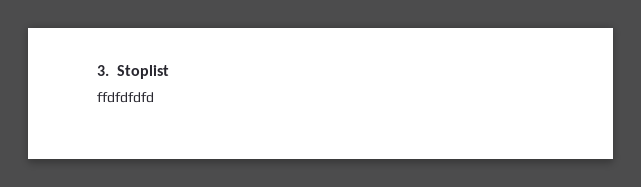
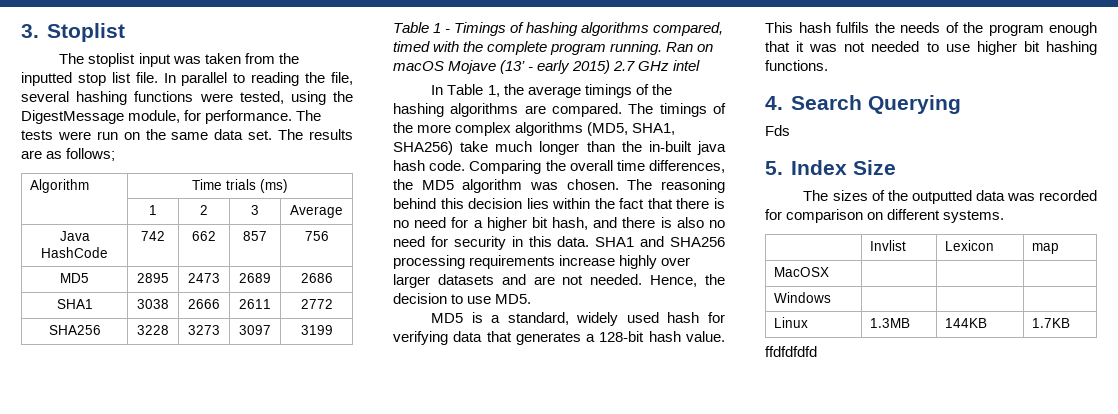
(170, 72) none -> [59,53,299,67] [21,72,353,86] [21,91,353,105] [21,110,322,124] [21,129,353,140] [21,148,116,161] [29,179,89,193] [192,179,288,193] [149,205,157,215] [200,205,208,215] [251,205,259,215] [290,205,343,218] [59,231,90,241] [41,247,108,258] [141,231,165,241] [192,231,216,241] [243,231,267,241] [304,231,329,241] [60,273,89,283] [137,273,169,283] [188,273,220,283] [239,273,271,283] [300,273,333,283] [56,299,93,309] [137,299,169,309] [188,299,220,309] [239,299,271,309] [300,299,333,309] [48,325,101,335] [137,325,169,335] [188,325,220,335] [239,325,271,335] [300,325,333,335] [393,22,724,36] [393,41,714,55] [393,60,701,74] [431,84,672,98] [393,103,726,117] [393,122,676,136] [393,141,726,155] [393,160,725,174] [393,179,725,193] [393,198,725,209] [393,217,725,231] [393,236,725,250] [393,255,691,269] [393,274,725,288] [393,293,532,304] [431,312,726,326] [393,331,725,345] [765,22,1097,36] [765,41,1097,55] [765,60,828,71] [765,95,961,114] [765,125,790,136] [765,160,896,175] [803,190,1097,204] [765,209,1005,223] [869,240,906,251] [944,240,994,251] [1031,243,1059,254] [773,267,829,277] [773,292,831,303] [773,317,808,328] [869,318,910,328] [944,318,987,328] [1031,318,1070,328] // The stoplist input was taken from the inputted stop list file. In parallel to reading the file, several hashing functions were tested, using the DigestMessage module, for performance. The tests were run on the same data set. The results are as follows; // Algorithm | Time trials (ms) // | 1 | 2 | 3 | Average // Java HashCode | 742 | 662 | 857 | 756 // MD5 | 2895 | 2473 | 2689 | 2686 // SHA1 | 3038 | 2666 | 2611 | 2772 // SHA256 | 3228 | 3273 | 3097 | 3199 // Table 1 - Timings of hashing algorithms compared, timed with the complete program running. Ran on macOS Mojave (13’ - early 2015) 2.7 GHz intel // In Table 1, the average timings of the hashing algorithms are compared. The timings of the more complex algorithms (MD5, SHA1, SHA256) take much longer than the in-built java hash code. Comparing the overall time differences, the MD5 algorithm was chosen. The reasoning behind this decision lies within the fact that there is no need for a higher bit hash, and there is also no need for security in this data. SHA1 and SHA256 processing requirements increase highly over larger datasets and are not needed. Hence, the decision to use MD5. // MD5 is a standard, widely used hash for verifying data that generates a 128-bit hash value. This hash fulfils the needs of the program enough that it was not needed to use higher bit hashing functions. // 4. Search Querying // Fds // 5. Index Size // The sizes of the outputted data was recorded for comparison on different systems. // | Invlist | Lexicon | map // MacOSX | | | // Windows | | | // Linux | 1.3MB | 144KB | 1.7KB

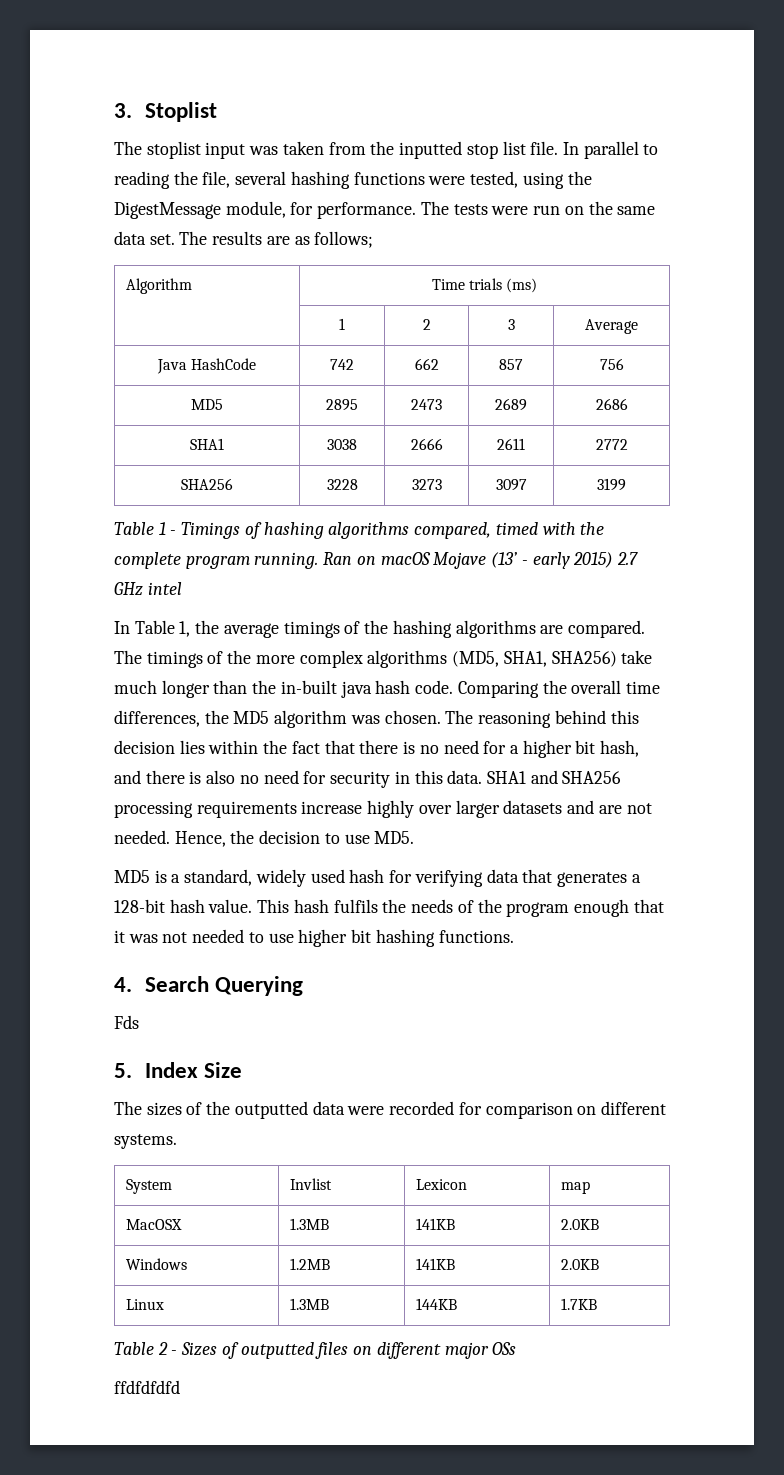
[1006,193,1035,201] was -> [347,1106,385,1115] were
(1005, 216) none -> [125,1179,172,1194] System
[773,292,831,303] [773,317,808,328] [869,318,910,328] [944,318,987,328] [1031,318,1070,328] | | // Windows | | | // Linux | 1.3MB | 144KB | 1.7KB -> [289,1218,329,1230] [415,1218,455,1230] [560,1219,599,1230] [125,1258,187,1270] [289,1258,330,1270] [415,1258,455,1270] [560,1259,599,1270] [125,1299,164,1310] [289,1298,329,1310] [415,1298,457,1310] [560,1298,597,1310] [114,1342,517,1359] 1.3MB | 141KB | 2.0KB // Windows | 1.2MB | 141KB | 2.0KB // Linux | 1.3MB | 144KB | 1.7KB // Table 2 - Sizes of outputted files on different major OSs

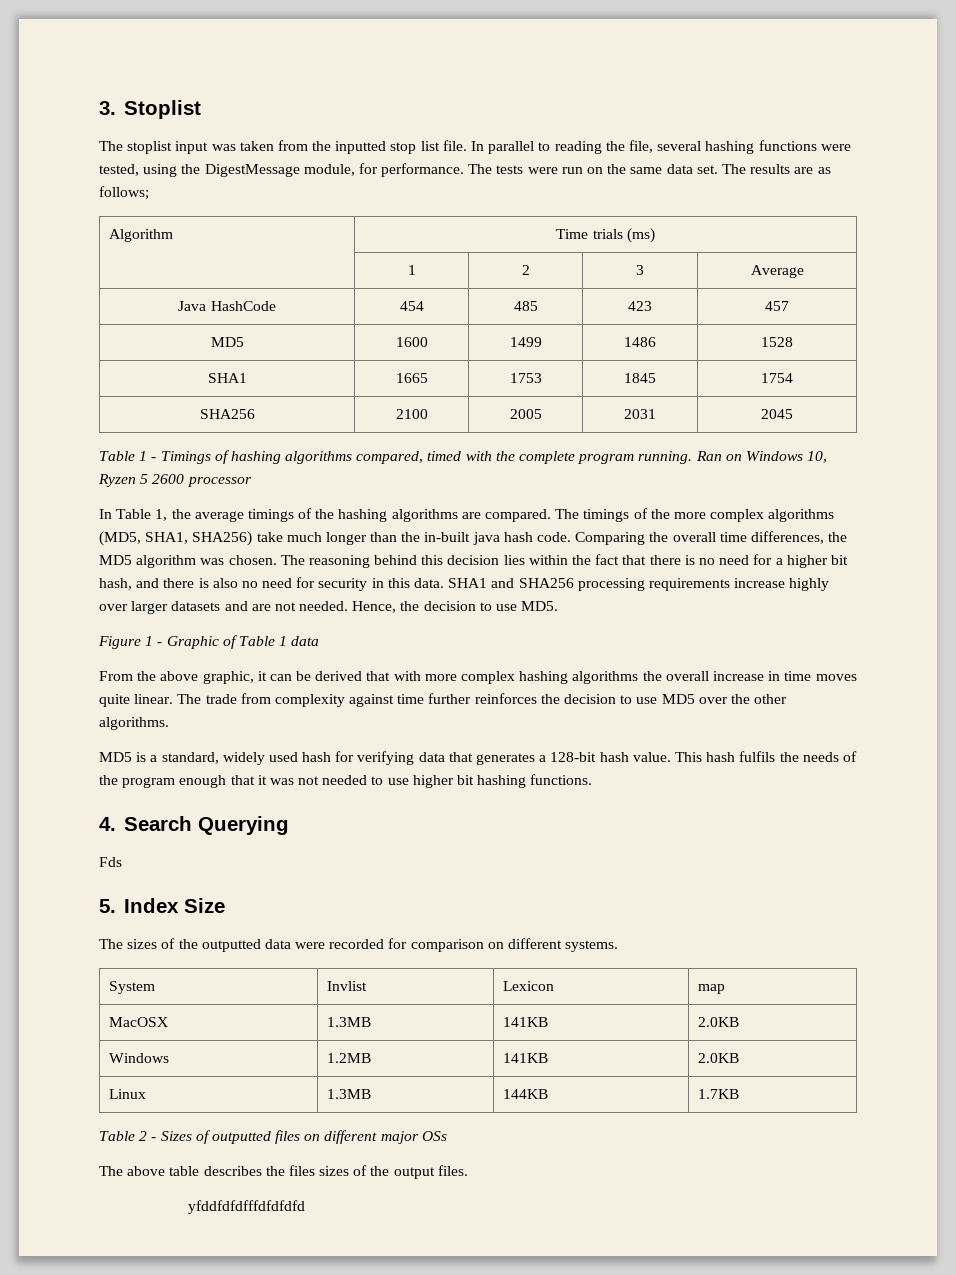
[330,359,354,370] [414,358,439,370] [499,359,523,370] [599,358,624,370] [191,399,223,410] [326,399,358,411] [411,399,442,410] [495,398,527,411] [595,398,628,410] [190,438,224,450] [327,439,357,450] [410,438,443,450] [497,438,525,450] [595,439,628,450] [181,478,233,490] [326,479,358,490] [411,479,442,490] [495,479,527,491] [597,478,626,491] 742 | 662 | 857 | 756 // MD5 | 2895 | 2473 | 2689 | 2686 // SHA1 | 3038 | 2666 | 2611 | 2772 // SHA256 | 3228 | 3273 | 3097 | 3199 -> [399,301,424,311] [513,301,538,311] [628,301,652,311] [765,301,789,311] [210,337,244,347] [395,337,428,347] [509,337,542,347] [624,337,656,347] [761,337,793,347] [207,373,247,383] [395,373,428,383] [509,373,542,383] [624,373,656,383] [761,373,793,383] [199,409,255,419] [395,409,428,419] [509,409,542,419] [624,409,656,419] [761,409,793,419] 454 | 485 | 423 | 457 // MD5 | 1600 | 1499 | 1486 | 1528 // SHA1 | 1665 | 1753 | 1845 | 1754 // SHA256 | 2100 | 2005 | 2031 | 2045
[380,552,638,569] [114,582,182,596] macOS Mojave (13’ - early 2015) 2.7 GHz intel -> [745,451,828,463] [98,474,252,487] Windows 10, Ryzen 5 2600 processor
(415, 837) none -> [98,635,320,649] [99,671,857,684] [99,693,788,707] [99,717,169,730] // Figure 1 - Graphic of Table 1 data // From the above graphic, it can be derived that with more complex hashing algorithms the overall increase in time moves quite linear. The trade from complexity against time further reinforces the decision to use MD5 over the other algorithms.
[114,1380,180,1394] ffdfdfdfd -> [99,1165,468,1179] [188,1200,306,1214] The above table describes the files sizes of the output files. // yfddfdfdfffdfdfdfd

